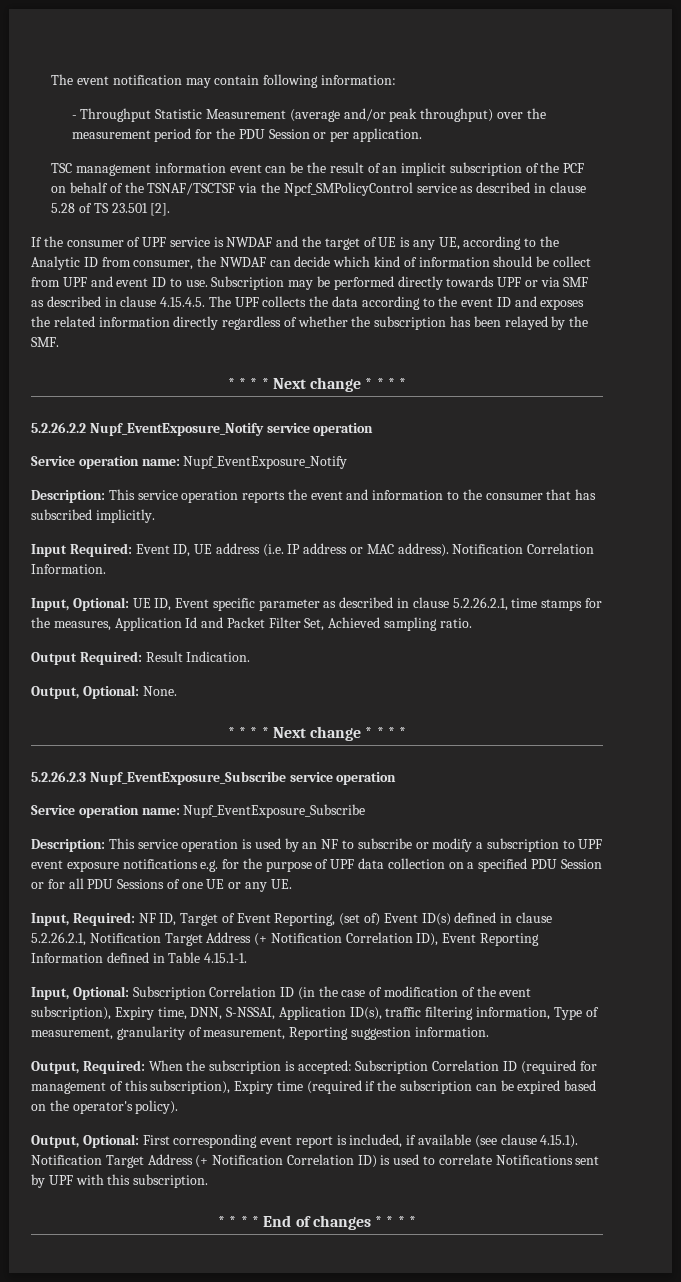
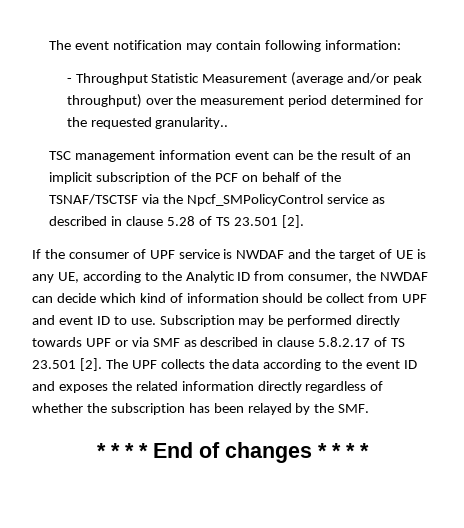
[195,128,422,142] for the PDU Session or per application. -> [331,95,424,105] [66,117,229,129] determined for the requested granularity..
[160,297,206,307] 4.15.4.5. -> [318,337,406,347] [32,358,102,371] 5.8.2.17 of TS 23.501 [2].
[227,377,407,392] [31,422,374,436] [31,456,348,469] [31,489,597,503] [31,509,155,523] [31,543,595,557] [31,564,106,574] [31,597,602,611] [31,617,472,631] [31,651,251,665] [31,685,177,699] [227,726,407,741] [31,771,397,785] [31,804,366,818] [31,838,603,852] [31,858,602,872] [31,878,292,892] [31,912,552,926] [31,932,540,946] [31,952,248,963] [31,986,532,1000] [31,1006,599,1020] [31,1026,489,1040] [31,1060,597,1074] [31,1080,597,1094] [31,1100,179,1114] [31,1134,579,1148] [31,1154,600,1168] [31,1174,209,1188] // * * * * Next change * * * * // 5.2.26.2.2 Nupf_EventExposure_Notify service operation // Service operation name: Nupf_EventExposure_Notify // Description: This service operation reports the event and information to the consumer that has subscribed implicitly. // Input Required: Event ID, UE address (i.e. IP address or MAC address). Notification Correlation Information. // Input, Optional: UE ID, Event specific parameter as described in clause 5.2.26.2.1, time stamps for the measures, Application Id and Packet Filter Set, Achieved sampling ratio. // Output Required: Result Indication. // Output, Optional: None. // * * * * Next change * * * * // 5.2.26.2.3 Nupf_EventExposure_Subscribe service operation // Service operation name: Nupf_EventExposure_Subscribe // Description: This service operation is used by an NF to subscribe or modify a subscription to UPF event exposure notifications e.g. for the purpose of UPF data collection on a specified PDU Session or for all PDU Sessions of one UE or any UE. // Input, Required: NF ID, Target of Event Reporting, (set of) Event ID(s) defined in clause 5.2.26.2.1, Notification Target Address (+ Notification Correlation ID), Event Reporting Information defined in Table 4.15.1-1. // Input, Optional: Subscription Correlation ID (in the case of modification of the event subscription), Expiry time, DNN, S-NSSAI, Application ID(s), traffic filtering information, Type of measurement, granularity of measurement, Reporting suggestion information. // Output, Required: When the subscription is accepted: Subscription Correlation ID (required for management of this subscription), Expiry time (required if the subscription can be expired based on the operator's policy). // Output, Optional: First corresponding event report is included, if available (see clause 4.15.1). Notification Target Address (+ Notification Correlation ID) is used to correlate Notifications sent by UPF with this subscription. -> (370, 408) none

